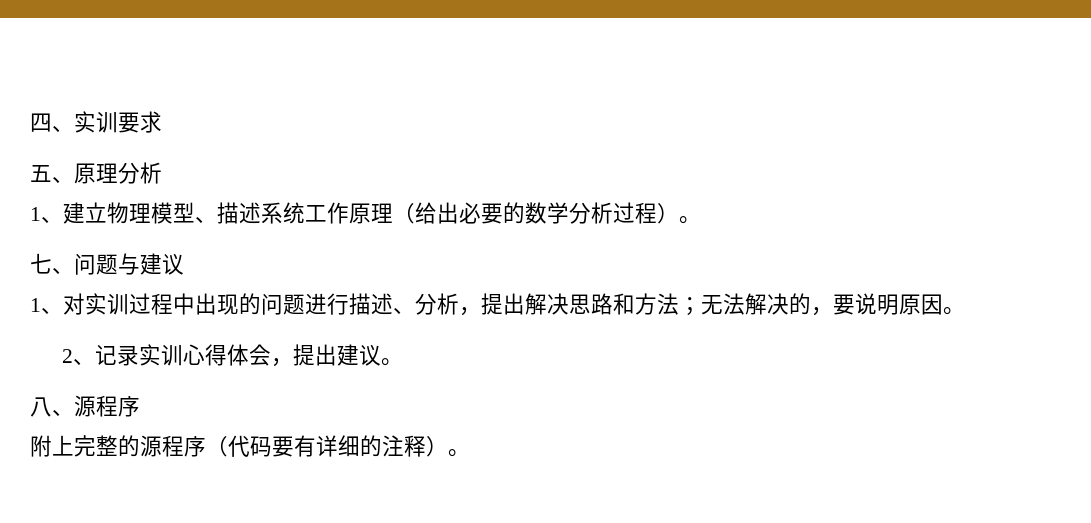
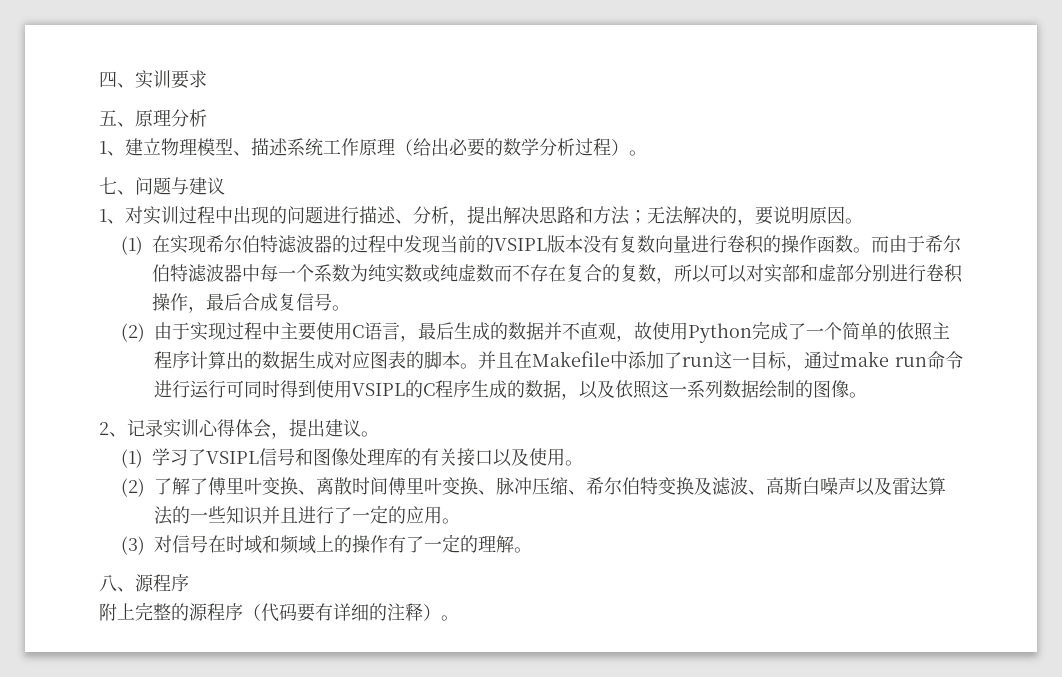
(965, 311) none -> [120,235,961,255] [151,264,963,284] [151,293,350,313] [120,321,950,343] [153,351,964,371] [153,380,867,400] // (1)在实现希尔伯特滤波器的过程中发现当前的VSIPL版本没有复数向量进行卷积的操作函数。而由于希尔伯特滤波器中每一个系数为纯实数或纯虚数而不存在复合的复数，所以可以对实部和虚部分别进行卷积操作，最后合成复信号。 // (2)由于实现过程中主要使用C语言，最后生成的数据并不直观，故使用Python完成了一个简单的依照主程序计算出的数据生成对应图表的脚本。并且在Makefile中添加了run这一目标，通过make run命令进行运行可同时得到使用VSIPL的C程序生成的数据，以及依照这一系列数据绘制的图像。
(403, 362) none -> [120,448,583,468] [120,477,946,497] [153,505,460,525] [120,534,532,555] // (1)学习了VSIPL信号和图像处理库的有关接口以及使用。 // (2)了解了傅里叶变换、离散时间傅里叶变换、脉冲压缩、希尔伯特变换及滤波、高斯白噪声以及雷达算法的一些知识并且进行了一定的应用。 // (3)对信号在时域和频域上的操作有了一定的理解。

